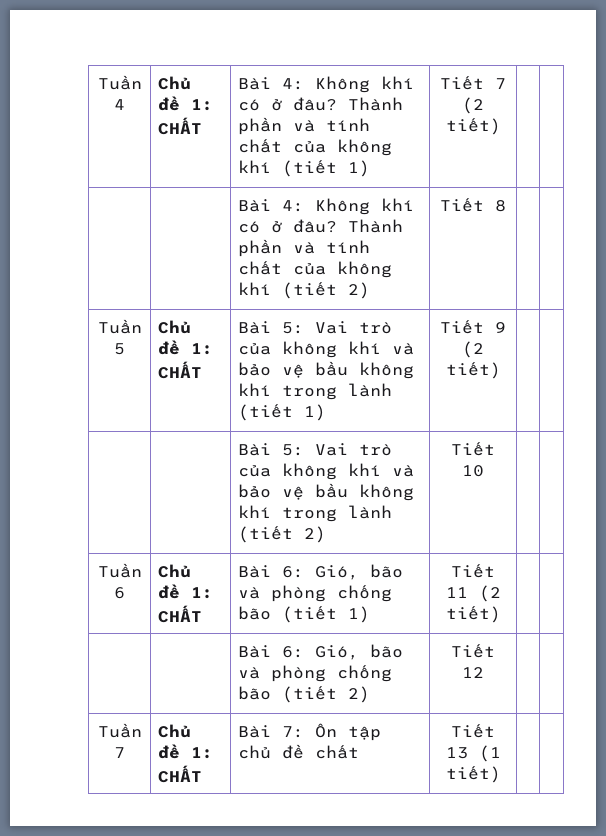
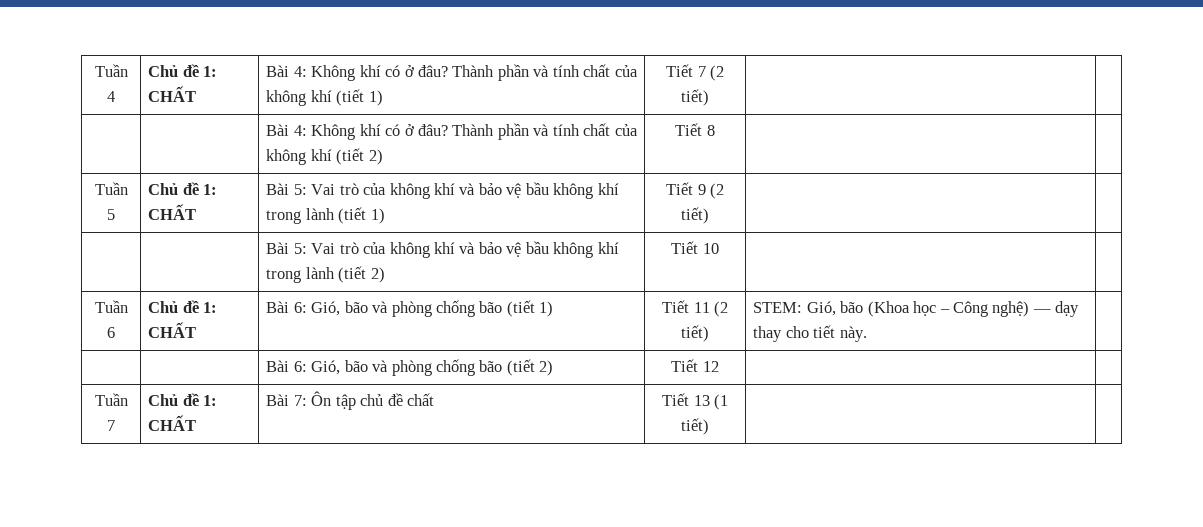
(501, 614) none -> [753,301,1080,317] [753,325,867,342] STEM: Gió, bão (Khoa học – Công nghệ) — dạy thay cho tiết này.

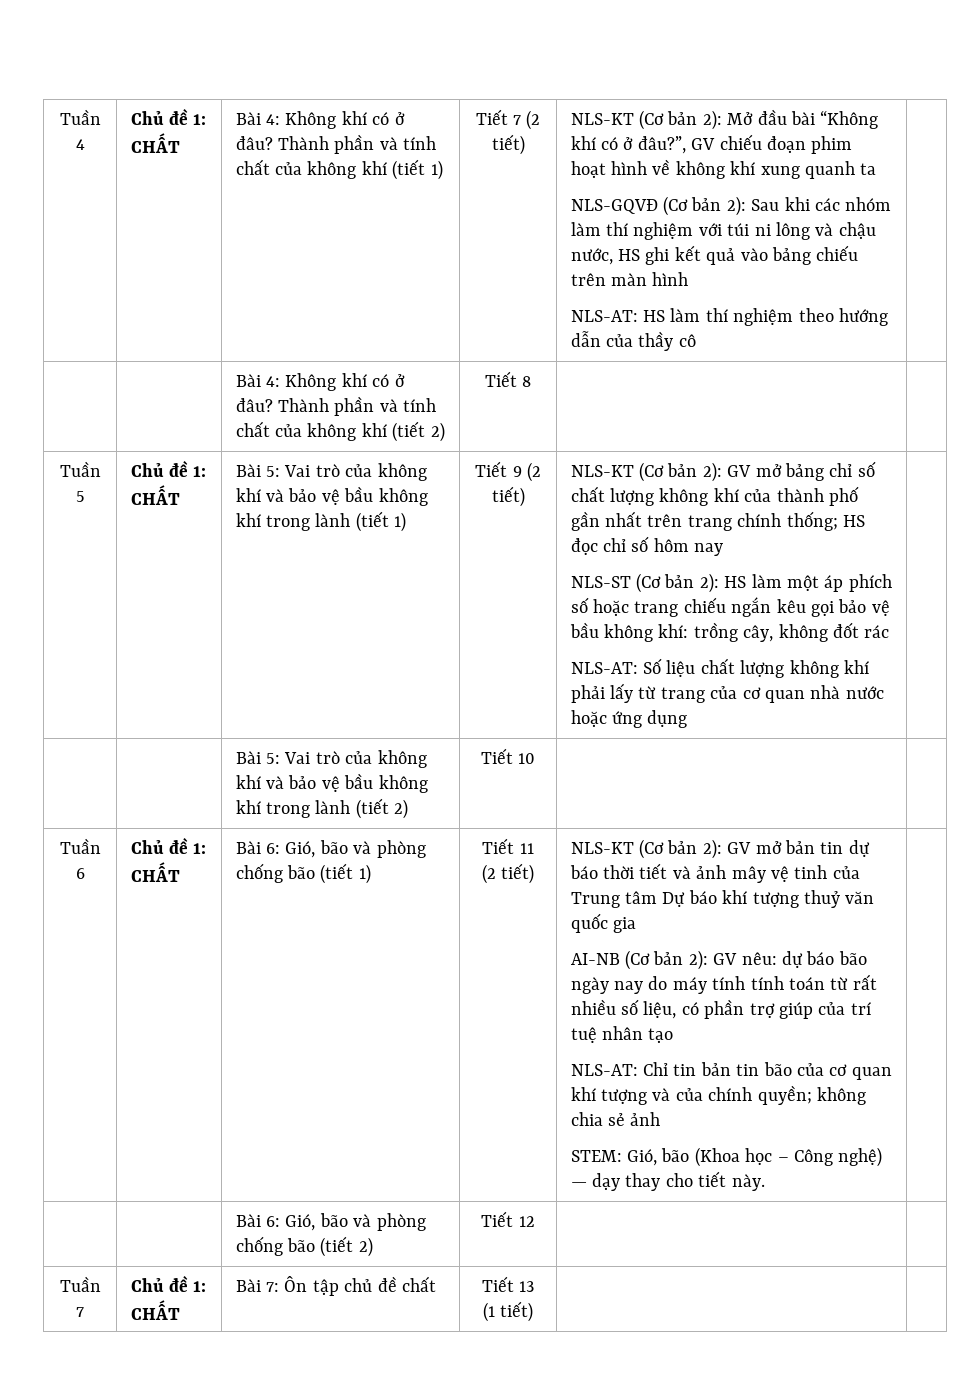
(709, 97) none -> [570,109,879,130] [570,134,853,154] [570,159,877,179] [570,196,892,216] [570,222,876,240] [570,245,859,265] [570,272,689,286] [570,308,889,326] [570,331,696,351] NLS-KT (Cơ bản 2): Mở đầu bài “Không khí có ở đâu?”, GV chiếu đoạn phim hoạt hình về không khí xung quanh ta // NLS-GQVĐ (Cơ bản 2): Sau khi các nhóm làm thí nghiệm với túi ni lông và chậu nước, HS ghi kết quả vào bảng chiếu trên màn hình // NLS-AT: HS làm thí nghiệm theo hướng dẫn của thầy cô
(709, 215) none -> [570,461,876,482] [570,486,860,506] [570,511,866,531] [570,536,724,556] [570,573,892,593] [570,597,890,617] [569,622,890,642] [570,658,870,678] [570,683,884,703] [570,710,688,728] NLS-KT (Cơ bản 2): GV mở bảng chỉ số chất lượng không khí của thành phố gần nhất trên trang chính thống; HS đọc chỉ số hôm nay // NLS-ST (Cơ bản 2): HS làm một áp phích số hoặc trang chiếu ngắn kêu gọi bảo vệ bầu không khí: trồng cây, không đốt rác // NLS-AT: Số liệu chất lượng không khí phải lấy từ trang của cơ quan nhà nước hoặc ứng dụng
(709, 333) none -> [570,839,870,859] [569,863,860,883] [570,890,875,908] [570,913,637,933] [570,950,867,970] [570,974,877,994] [570,999,871,1019] [570,1026,674,1043] [570,1062,892,1080] [570,1085,867,1105] [570,1112,661,1126] NLS-KT (Cơ bản 2): GV mở bản tin dự báo thời tiết và ảnh mây vệ tinh của Trung tâm Dự báo khí tượng thuỷ văn quốc gia // AI-NB (Cơ bản 2): GV nêu: dự báo bão ngày nay do máy tính tính toán từ rất nhiều số liệu, có phần trợ giúp của trí tuệ nhân tạo // NLS-AT: Chỉ tin bản tin bão của cơ quan khí tượng và của chính quyền; không chia sẻ ảnh //

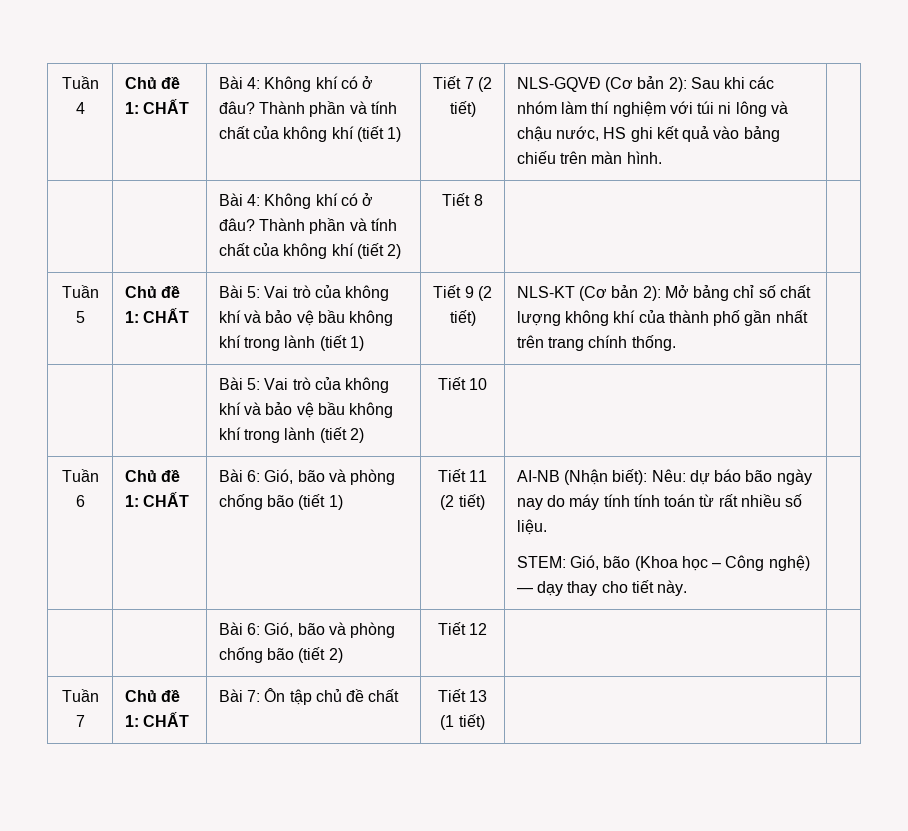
[570,109,879,130] [570,134,853,154] [570,159,877,179] NLS-KT (Cơ bản 2): Mở đầu bài “Không khí có ở đâu?”, GV chiếu đoạn phim hoạt hình về không khí xung quanh ta // -> (476, 109) none
[652,272,689,286] [570,308,889,326] [570,331,696,351] hình // NLS-AT: HS làm thí nghiệm theo hướng dẫn của thầy cô -> [626,151,662,164] hình.
[727,464,782,477] GV mở -> [664,285,689,298] Mở
[786,511,866,531] [570,536,724,556] [570,573,892,593] [570,597,890,617] [569,622,890,642] [570,658,870,678] [570,683,884,703] [570,710,688,728] thống; HS đọc chỉ số hôm nay // NLS-ST (Cơ bản 2): HS làm một áp phích số hoặc trang chiếu ngắn kêu gọi bảo vệ bầu không khí: trồng cây, không đốt rác // NLS-AT: Số liệu chất lượng không khí phải lấy từ trang của cơ quan nhà nước hoặc ứng dụng -> [631,335,676,351] thống.
[570,839,870,859] [569,863,860,883] [570,890,875,908] [570,913,637,933] [570,950,777,970] NLS-KT (Cơ bản 2): GV mở bản tin dự báo thời tiết và ảnh mây vệ tinh của Trung tâm Dự báo khí tượng thuỷ văn quốc gia // AI-NB (Cơ bản 2): GV nêu: -> [516,469,686,485] AI-NB (Nhận biết): Nêu:
[643,999,871,1019] [570,1026,674,1043] [570,1062,892,1080] [570,1085,867,1105] [570,1112,661,1126] liệu, có phần trợ giúp của trí tuệ nhân tạo // NLS-AT: Chỉ tin bản tin bão của cơ quan khí tượng và của chính quyền; không chia sẻ ảnh -> [516,519,547,535] liệu.

